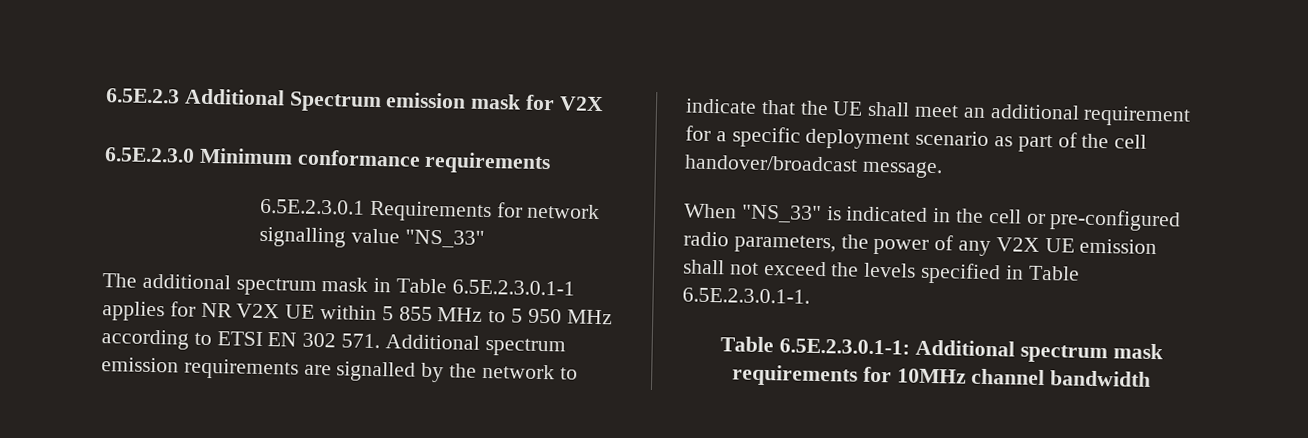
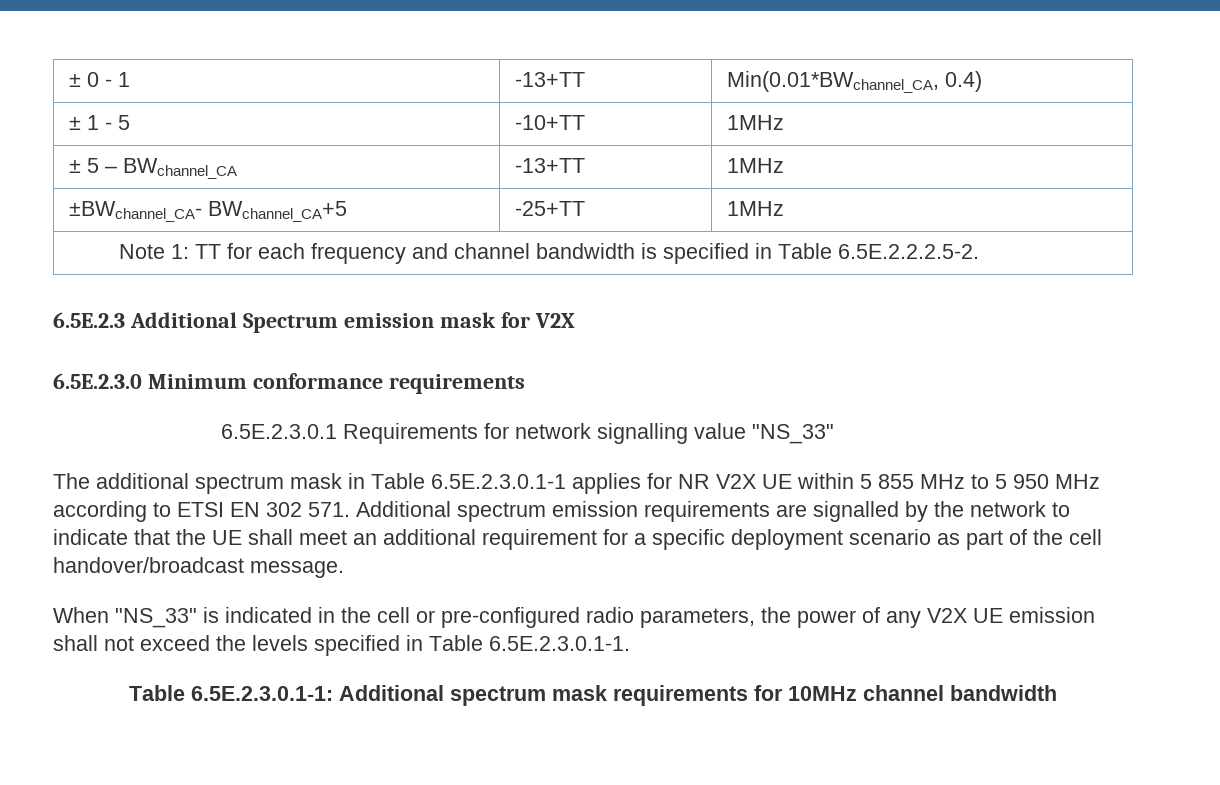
(106, 96) none -> [68,72,130,87] [514,72,585,87] [726,71,982,93] [68,115,130,130] [514,115,585,130] [726,115,784,130] [68,158,237,179] [514,158,585,173] [726,158,784,173] [68,201,347,222] [514,201,585,216] [726,201,784,216] [118,243,979,264] ± 0 - 1 | -13+TT | Min(0.01*BWchannel_CA, 0.4) // ± 1 - 5 | -10+TT | 1MHz // ± 5 – BWchannel_CA | -13+TT | 1MHz // ±BWchannel_CA- BWchannel_CA+5 | -25+TT | 1MHz // Note 1: TT for each frequency and channel bandwidth is specified in Table 6.5E.2.2.2.5-2. //

